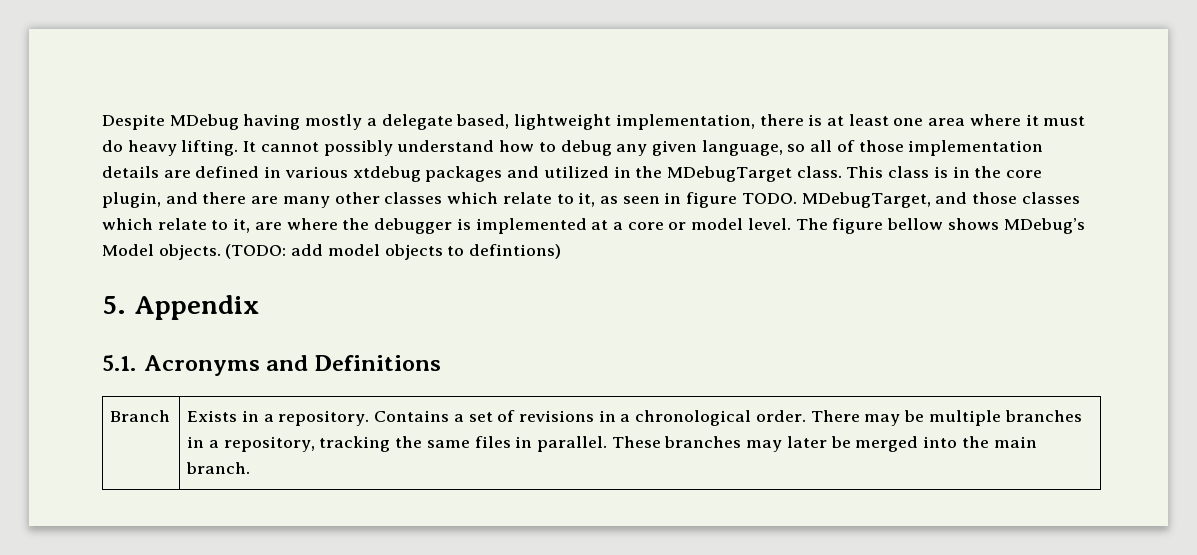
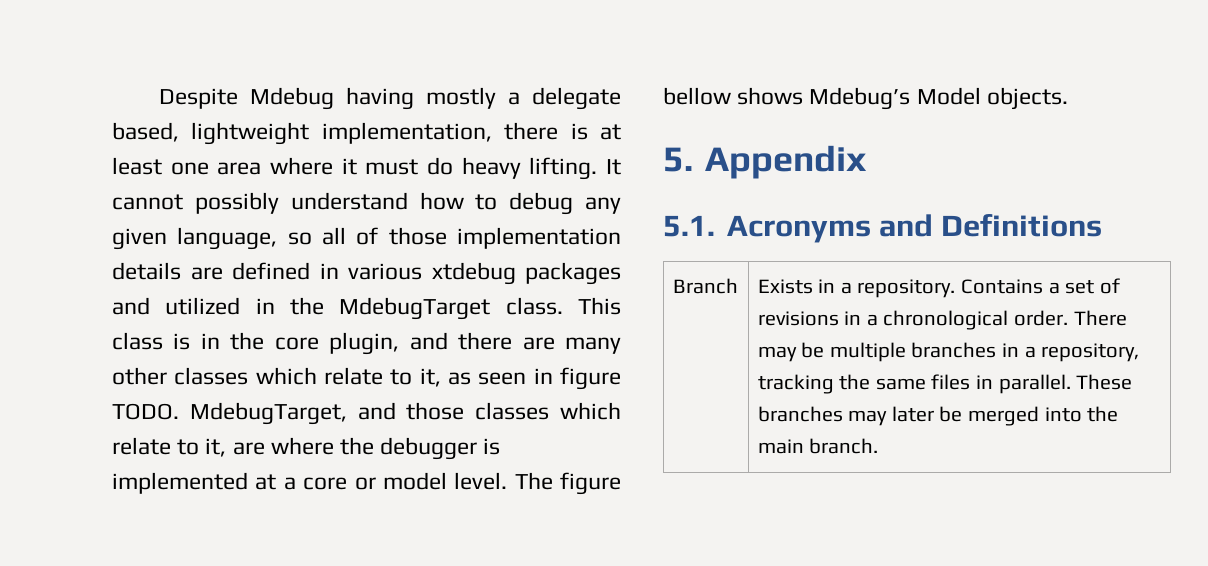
[169,114,239,130] MDebug -> [249,87,334,110] Mdebug
[666,166,792,182] MDebugTarget -> [339,297,491,320] MdebugTarget
[801,192,931,208] MDebugTarget, -> [189,402,347,425] MdebugTarget,
[1003,218,1085,234] MDebug’s -> [809,87,911,110] Mdebug’s
[225,244,562,260] (TODO: add model objects to defintions) -> (1068, 98) none

